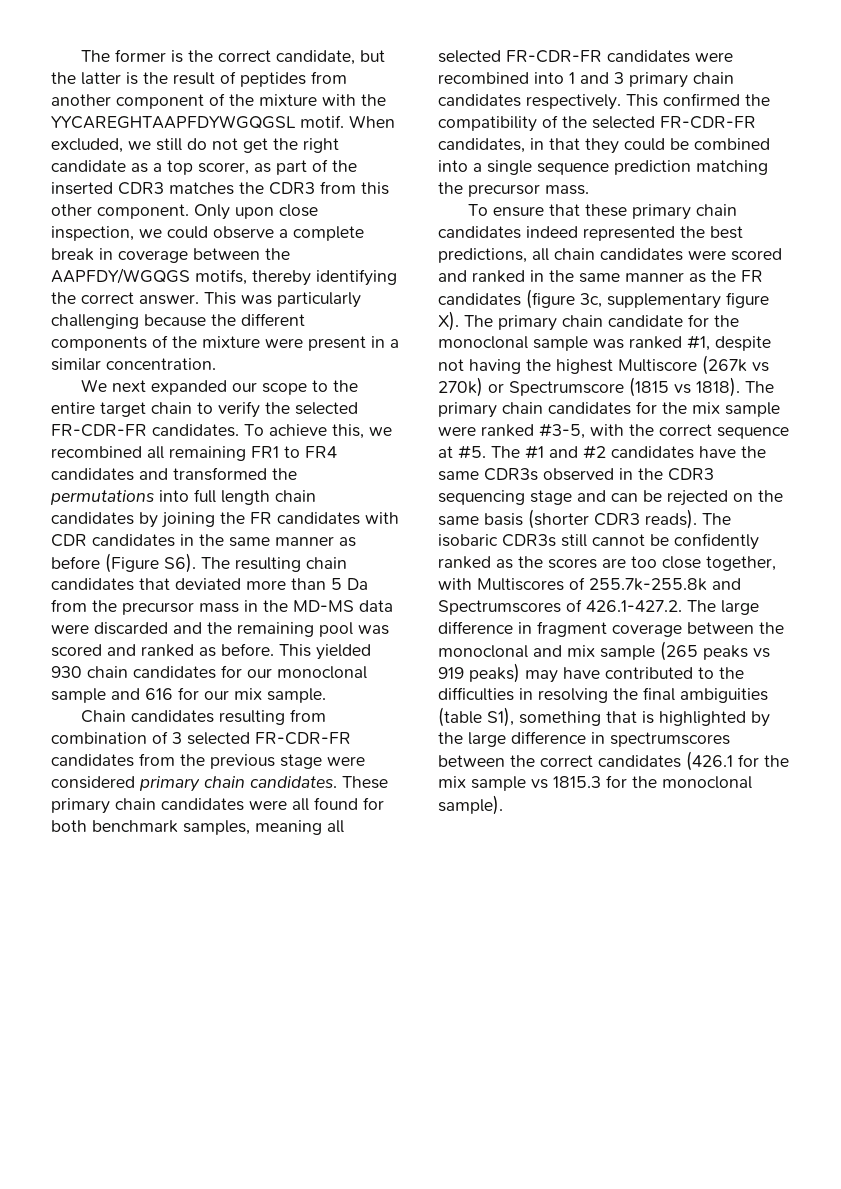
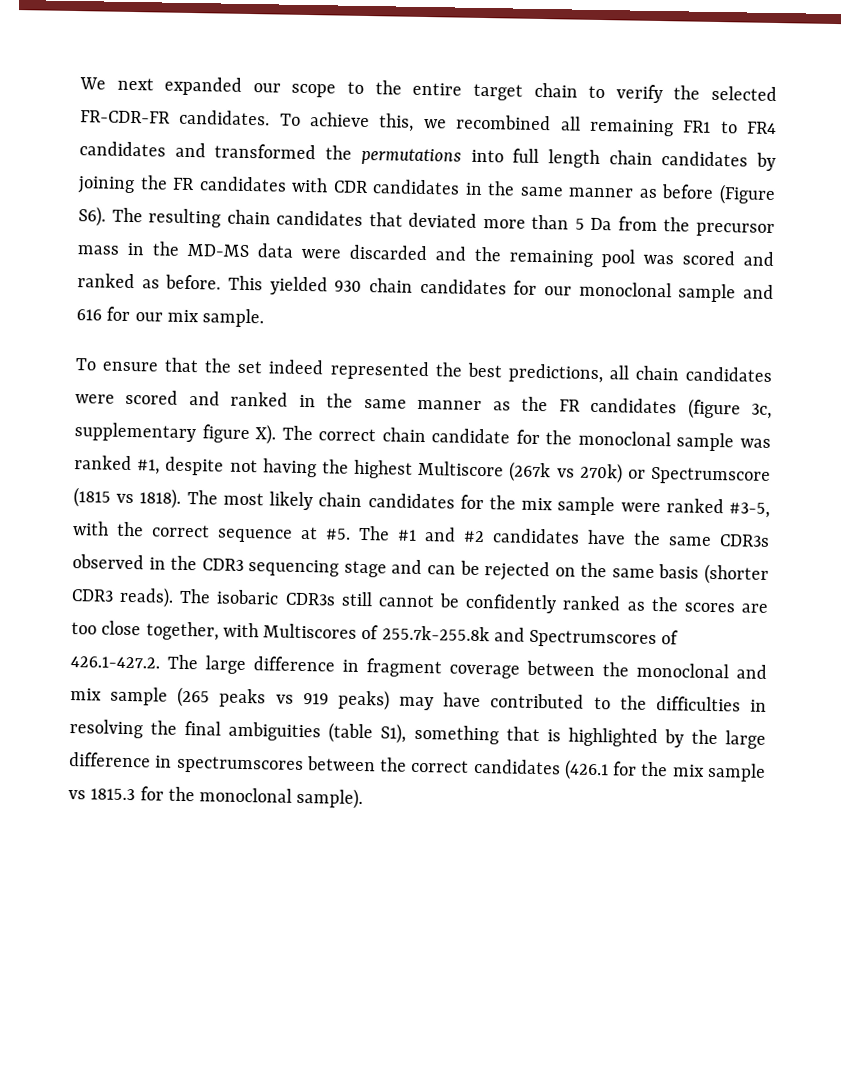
[80,49,385,65] [51,71,347,87] [51,93,386,109] [51,115,395,129] [51,138,339,153] [51,159,357,175] [51,181,389,195] [51,204,318,220] [51,226,364,241] [51,248,290,263] [51,268,397,286] [51,292,361,308] [51,313,305,329] [51,335,399,351] [51,358,216,371] The former is the correct candidate, but the latter is the result of peptides from another component of the mixture with the YYCAREGHTAAPFDYWGQGSL motif. When excluded, we still do not get the right candidate as a top scorer, as part of the inserted CDR3 matches the CDR3 from this other component. Only upon close inspection, we could observe a complete break in coverage between the AAPFDY/WGQGS motifs, thereby identifying the correct answer. This was particularly challenging because the different components of the mixture were present in a similar concentration. // -> (79, 83) none
[80,709,326,725] [51,731,351,745] [51,753,365,769] [51,776,388,792] [51,797,384,814] [51,820,344,835] [438,50,733,63] [438,72,734,88] [438,93,770,110] [438,115,756,132] [438,138,770,154] [438,160,768,175] [438,182,589,197] // Chain candidates resulting from combination of 3 selected FR-CDR-FR candidates from the previous stage were considered primary chain candidates. These primary chain candidates were all found for both benchmark samples, meaning all selected FR-CDR-FR candidates were recombined into 1 and 3 primary chain candidates respectively. This confirmed the compatibility of the selected FR-CDR-FR candidates, in that they could be combined into a single sequence prediction matching the precursor mass. -> (265, 318) none
[584,204,737,220] [438,226,521,239] these primary chain candidates -> [204,358,264,374] the set
[498,315,557,331] primary -> [318,428,377,442] correct
[438,402,497,418] primary -> [222,491,314,511] most likely

